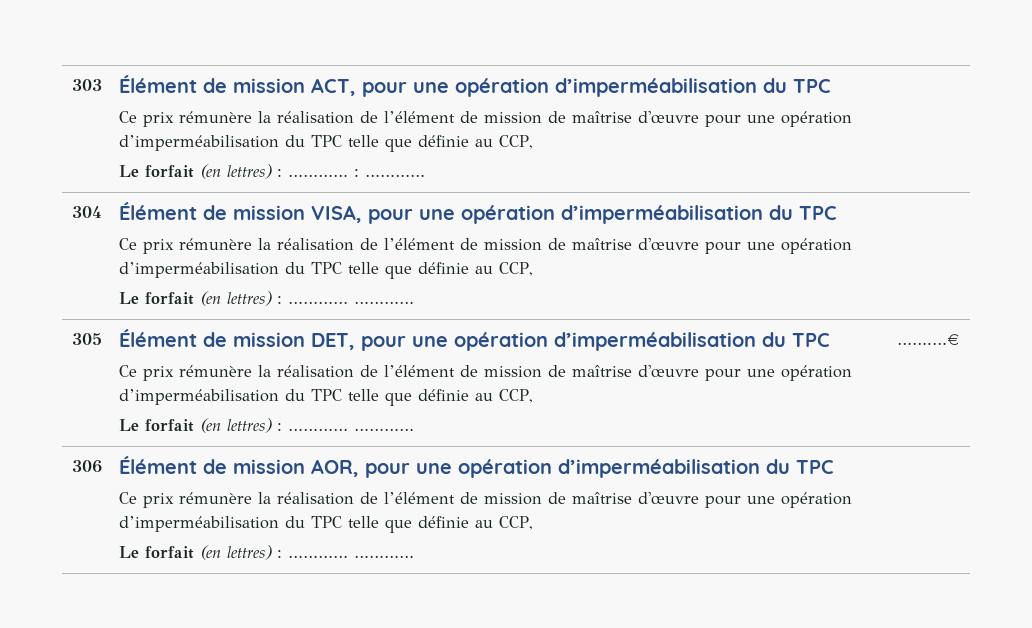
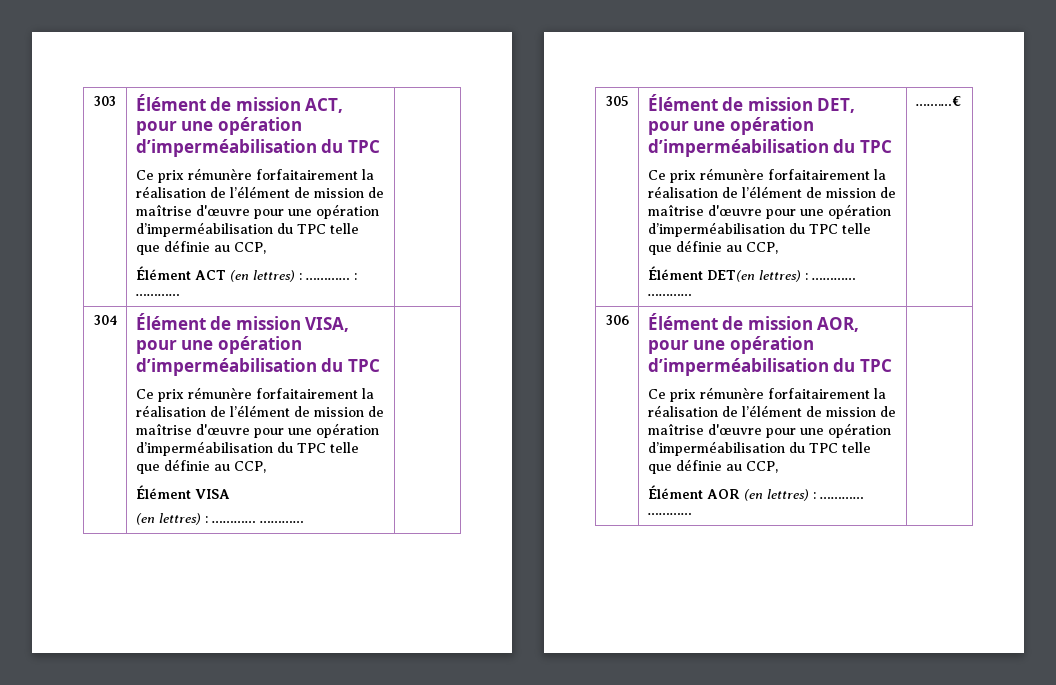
(252, 117) none -> [255,169,358,180] forfaitairement
[118,165,194,178] Le forfait -> [135,266,226,280] Élément ACT
(252, 244) none -> [255,388,358,399] forfaitairement
[118,292,194,305] Le forfait -> [135,485,230,499] Élément VISA //
(252, 371) none -> [767,169,870,180] forfaitairement
[118,418,221,433] Le forfait (en -> [647,266,755,282] Élément DET(en
(252, 498) none -> [767,388,870,399] forfaitairement
[118,546,194,559] Le forfait -> [647,485,740,499] Élément AOR

